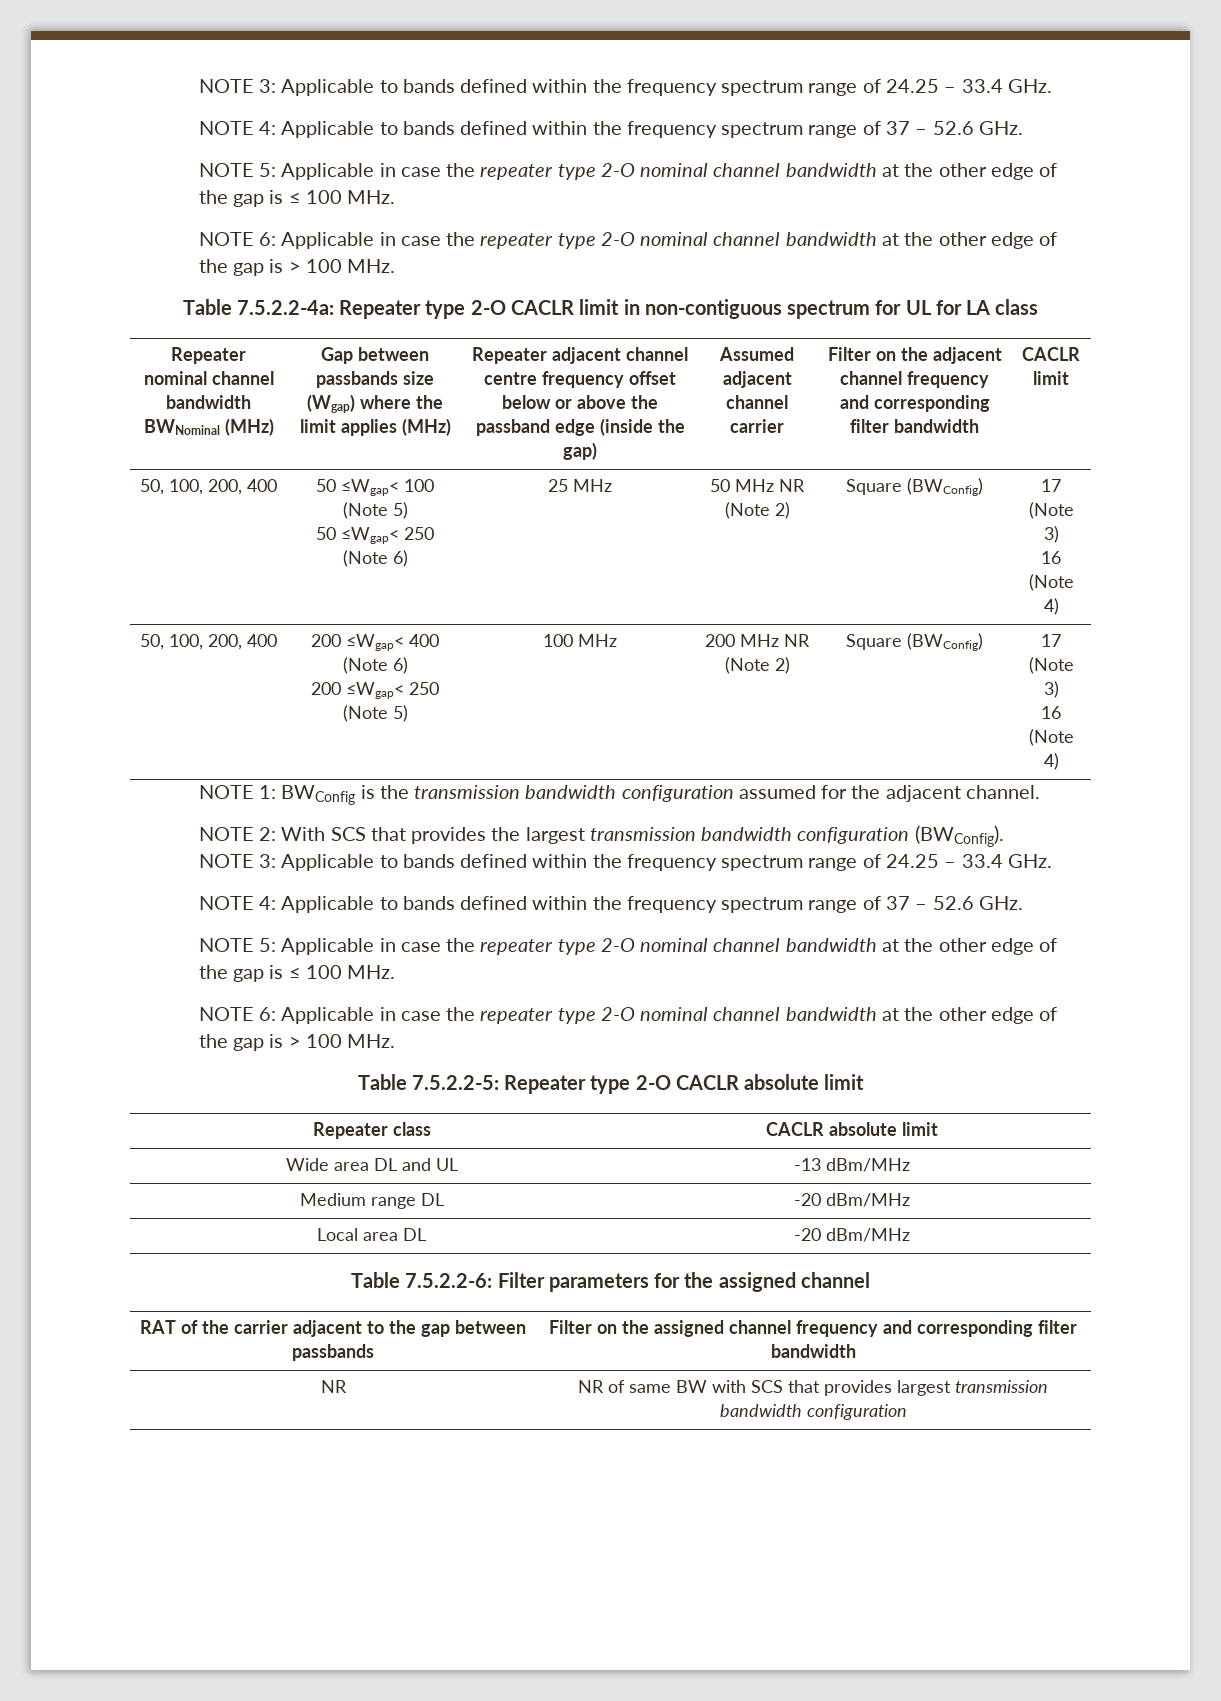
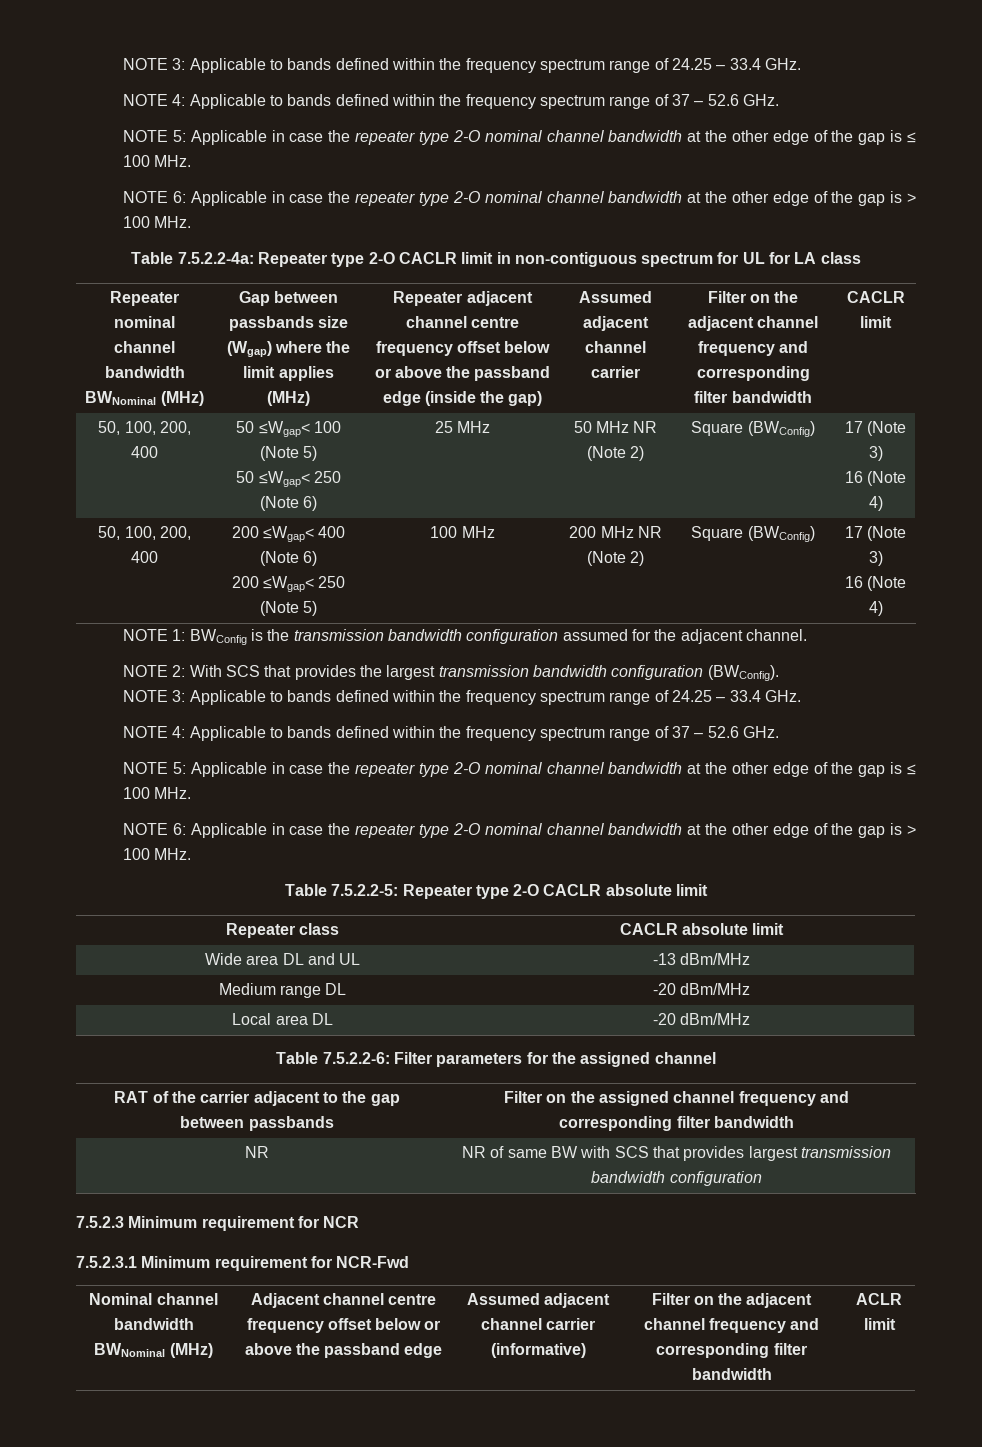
(907, 1412) none -> [76,1216,360,1231] [76,1256,410,1271] [89,1293,218,1305] [113,1318,194,1330] [94,1343,213,1358] [250,1293,437,1308] [246,1318,441,1333] [244,1343,443,1358] [466,1293,611,1308] [480,1318,596,1330] [490,1343,586,1358] [651,1293,813,1308] [643,1318,820,1333] [656,1343,807,1358] [691,1368,772,1380] [856,1293,902,1305] [863,1318,896,1330] // 7.5.2.3 Minimum requirement for NCR // 7.5.2.3.1 Minimum requirement for NCR-Fwd // Nominal channel bandwidth BWNominal (MHz) | Adjacent channel centre frequency offset below or above the passband edge | Assumed adjacent channel carrier (informative) | Filter on the adjacent channel frequency and corresponding filter bandwidth | ACLR limit

